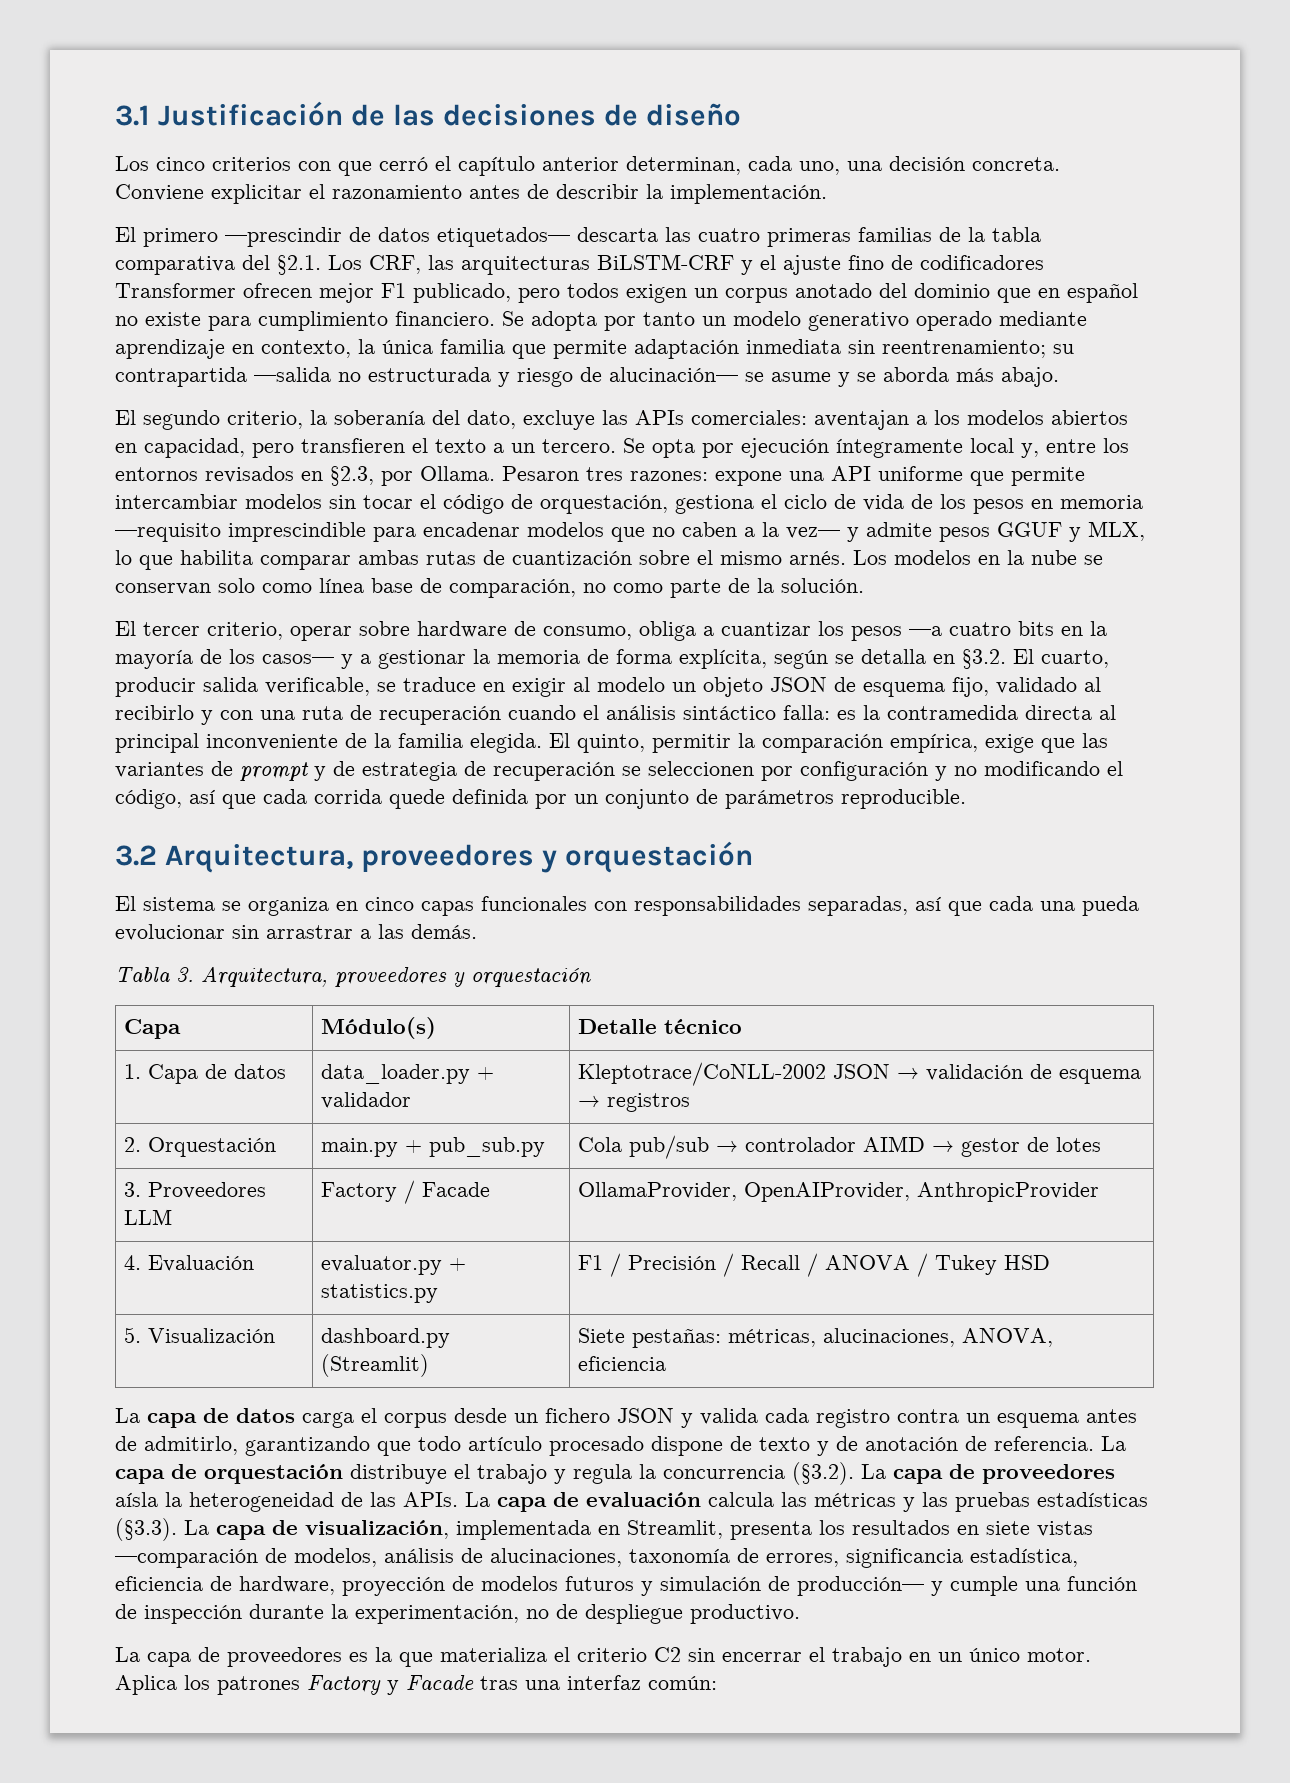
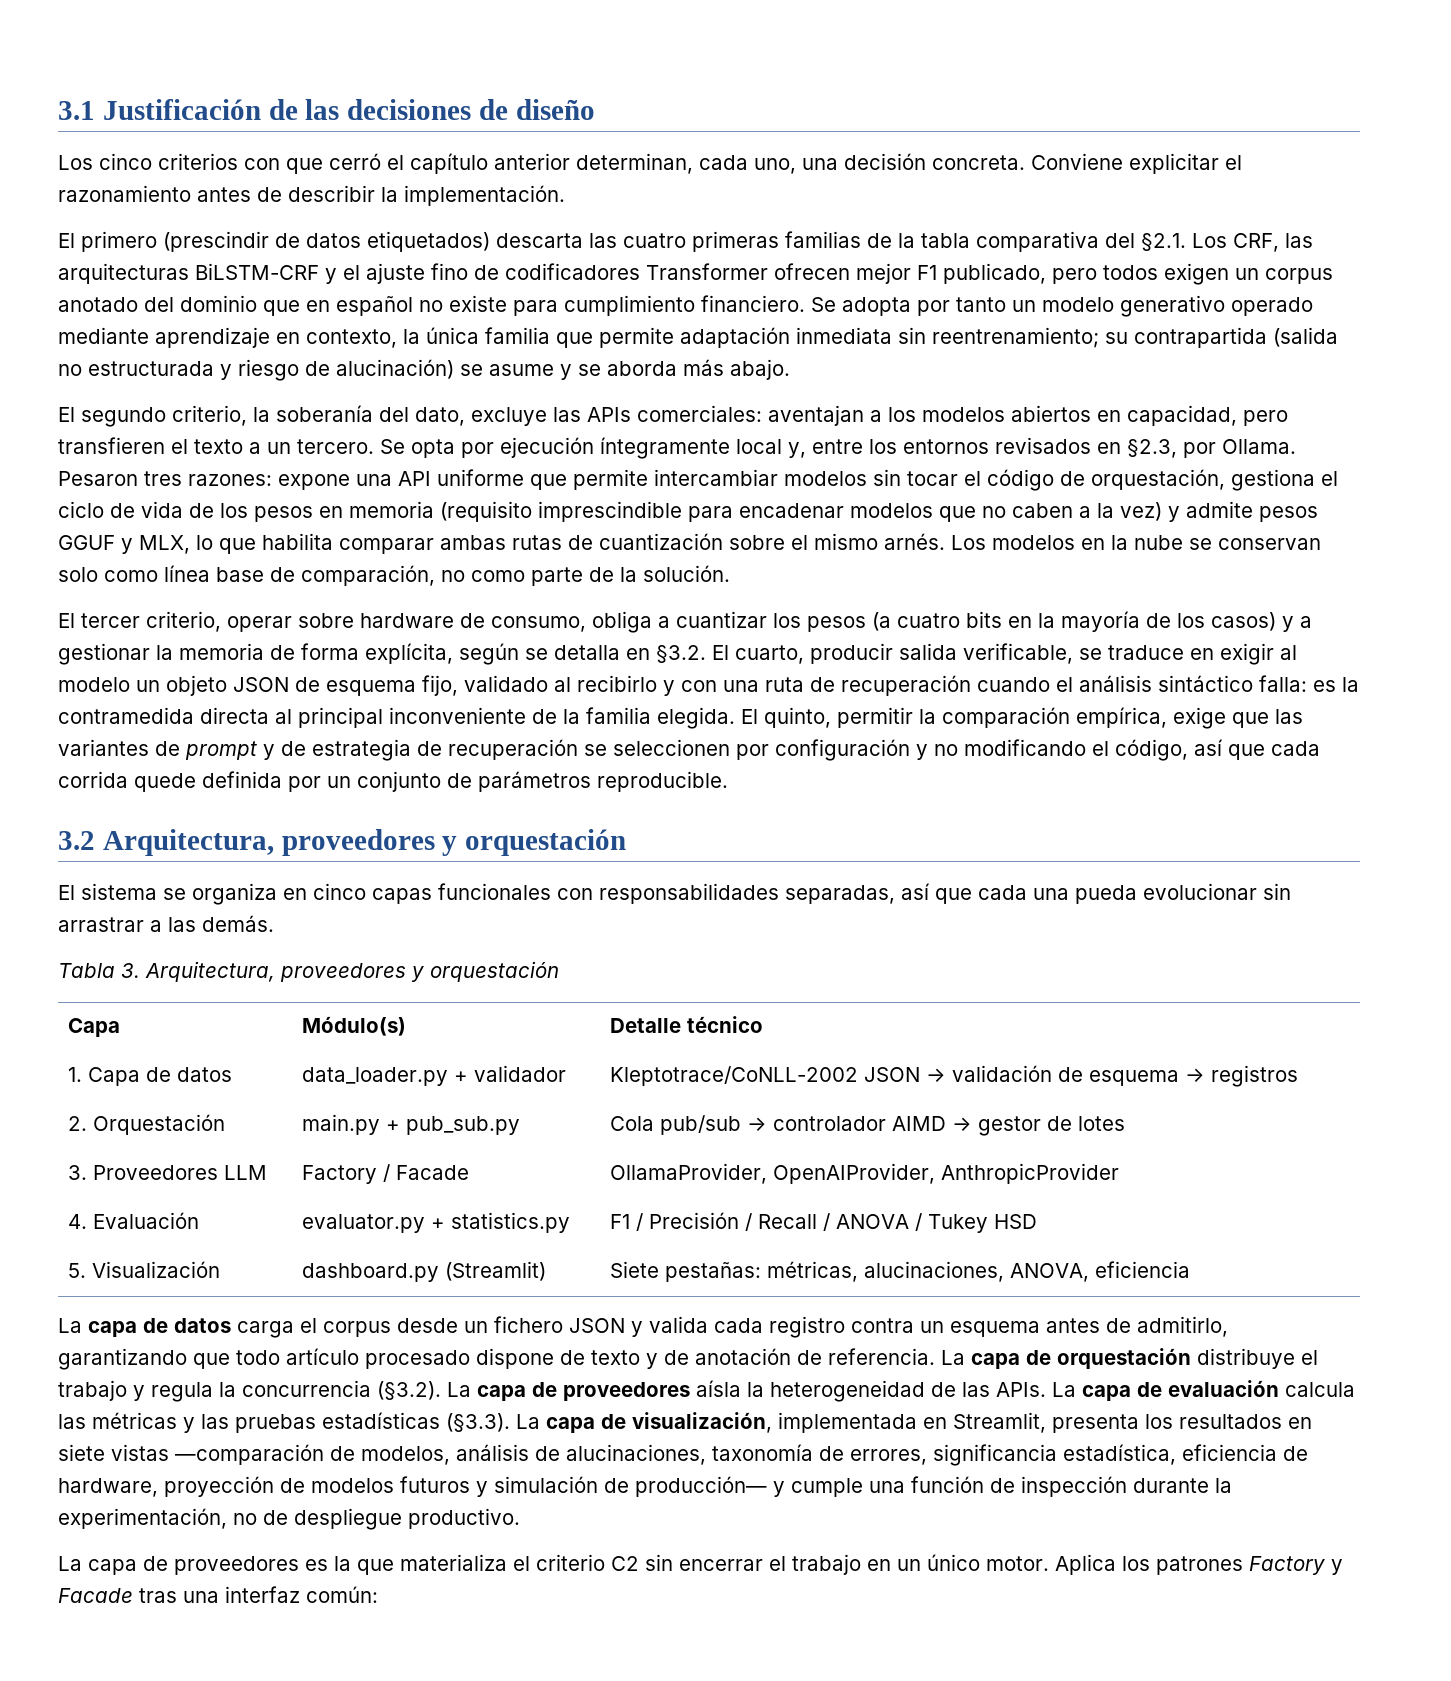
[225,227,570,247] —prescindir de datos etiquetados— -> [163,231,490,252] (prescindir de datos etiquetados)
[254,367,331,382] —salida -> [1273,327,1338,347] (salida
[609,367,738,382] alucinación— -> [336,359,454,379] alucinación)
[115,523,221,542] —requisito -> [440,501,532,522] (requisito
[786,527,840,539] vez— -> [1120,502,1162,521] vez)
[909,626,942,636] —a -> [872,612,891,631] (a
[262,654,334,664] casos— -> [1211,612,1276,631] casos)

